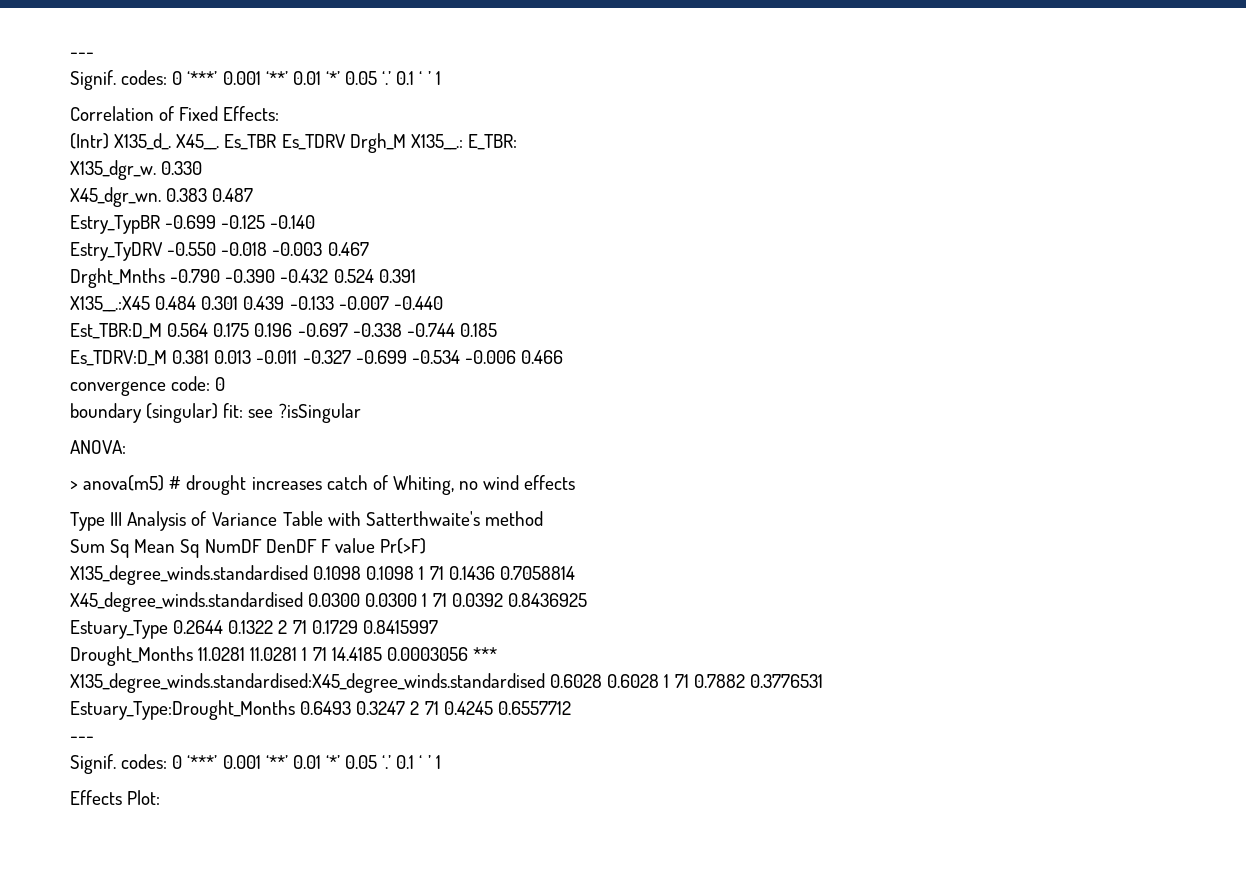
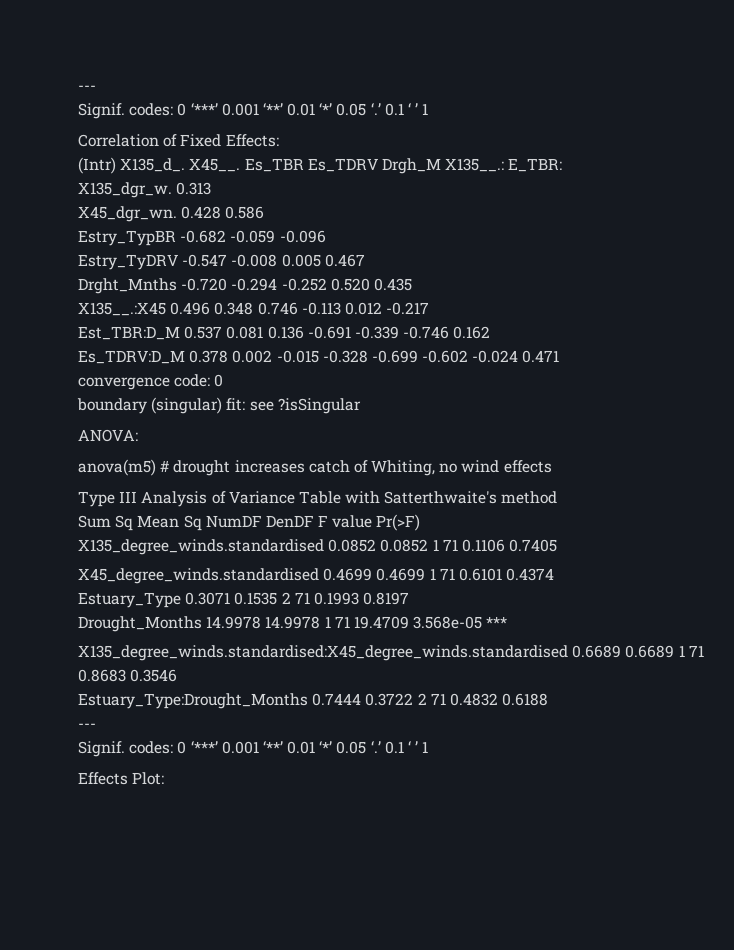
[161,161,203,175] 0.330 -> [176,182,212,195] 0.313
[166,188,254,202] 0.383 0.487 -> [181,206,265,219] 0.428 0.586
[165,215,316,229] [70,242,369,261] [70,268,416,288] [70,296,443,312] [70,323,497,339] [70,350,564,366] -0.699 -0.125 -0.140 // Estry_TyDRV -0.550 -0.018 -0.003 0.467 // Drght_Mnths -0.790 -0.390 -0.432 0.524 0.391 // X135__.:X45 0.484 0.301 0.439 -0.133 -0.007 -0.440 // Est_TBR:D_M 0.564 0.175 0.196 -0.697 -0.338 -0.744 0.185 // Es_TDRV:D_M 0.381 0.013 -0.011 -0.327 -0.699 -0.534 -0.006 0.466 -> [180,230,326,243] [78,254,365,270] [78,278,412,294] [78,302,430,316] [78,326,491,340] [78,350,560,364] -0.682 -0.059 -0.096 // Estry_TyDRV -0.547 -0.008 0.005 0.467 // Drght_Mnths -0.720 -0.294 -0.252 0.520 0.435 // X135__.:X45 0.496 0.348 0.746 -0.113 0.012 -0.217 // Est_TBR:D_M 0.537 0.081 0.136 -0.691 -0.339 -0.746 0.162 // Es_TDRV:D_M 0.378 0.002 -0.015 -0.328 -0.699 -0.602 -0.024 0.471
[70,481,78,490] > -> (138, 435) none
[313,566,575,580] [70,592,587,612] [70,620,438,639] [70,646,497,666] [70,673,823,693] [70,700,571,720] 0.1098 0.1098 1 71 0.1436 0.7058814 // X45_degree_winds.standardised 0.0300 0.0300 1 71 0.0392 0.8436925 // Estuary_Type 0.2644 0.1322 2 71 0.1729 0.8415997 // Drought_Months 11.0281 11.0281 1 71 14.4185 0.0003056 *** // X135_degree_winds.standardised:X45_degree_winds.standardised 0.6028 0.6028 1 71 0.7882 0.3776531 // Estuary_Type:Drought_Months 0.6493 0.3247 2 71 0.4245 0.6557712 -> [328,539,558,552] [78,568,555,584] [78,592,410,608] [78,616,508,632] [78,645,704,661] [78,669,178,682] [78,693,549,709] 0.0852 0.0852 1 71 0.1106 0.7405 // X45_degree_winds.standardised 0.4699 0.4699 1 71 0.6101 0.4374 // Estuary_Type 0.3071 0.1535 2 71 0.1993 0.8197 // Drought_Months 14.9978 14.9978 1 71 19.4709 3.568e-05 *** // X135_degree_winds.standardised:X45_degree_winds.standardised 0.6689 0.6689 1 71 0.8683 0.3546 // Estuary_Type:Drought_Months 0.7444 0.3722 2 71 0.4832 0.6188

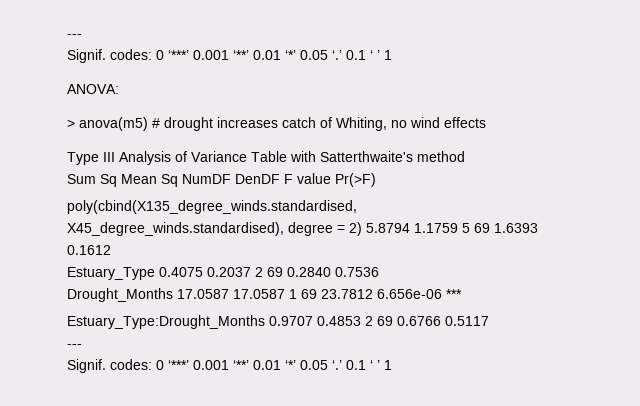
[78,134,279,147] [78,157,563,174] [78,182,212,198] [78,206,265,222] [78,230,326,246] [78,254,365,270] [78,278,412,294] [78,302,430,316] [78,326,491,340] [78,350,560,364] [78,374,224,390] [77,397,361,414] // Correlation of Fixed Effects: // (Intr) X135_d_. X45__. Es_TBR Es_TDRV Drgh_M X135__.: E_TBR: // X135_dgr_w. 0.313 // X45_dgr_wn. 0.428 0.586 // Estry_TypBR -0.682 -0.059 -0.096 // Estry_TyDRV -0.547 -0.008 0.005 0.467 // Drght_Mnths -0.720 -0.294 -0.252 0.520 0.435 // X135__.:X45 0.496 0.348 0.746 -0.113 0.012 -0.217 // Est_TBR:D_M 0.537 0.081 0.136 -0.691 -0.339 -0.746 0.162 // Es_TDRV:D_M 0.378 0.002 -0.015 -0.328 -0.699 -0.602 -0.024 0.471 // convergence code: 0 // boundary (singular) fit: see ?isSingular -> (392, 55) none
(138, 435) none -> [67,119,75,128] >
[78,539,558,555] [78,568,555,584] [78,592,410,608] [78,616,508,632] [78,645,704,661] [78,669,178,682] [78,693,549,709] X135_degree_winds.standardised 0.0852 0.0852 1 71 0.1106 0.7405 // X45_degree_winds.standardised 0.4699 0.4699 1 71 0.6101 0.4374 // Estuary_Type 0.3071 0.1535 2 71 0.1993 0.8197 // Drought_Months 14.9978 14.9978 1 71 19.4709 3.568e-05 *** // X135_degree_winds.standardised:X45_degree_winds.standardised 0.6689 0.6689 1 71 0.8683 0.3546 // Estuary_Type:Drought_Months 0.7444 0.3722 2 71 0.4832 0.6188 -> [67,200,357,214] [67,222,538,236] [67,245,111,255] [67,267,379,280] [67,288,462,302] [67,315,489,329] poly(cbind(X135_degree_winds.standardised, X45_degree_winds.standardised), degree = 2) 5.8794 1.1759 5 69 1.6393 0.1612 // Estuary_Type 0.4075 0.2037 2 69 0.2840 0.7536 // Drought_Months 17.0587 17.0587 1 69 23.7812 6.656e-06 *** // Estuary_Type:Drought_Months 0.9707 0.4853 2 69 0.6766 0.5117
[78,772,165,785] // Effects Plot: -> (392, 365) none

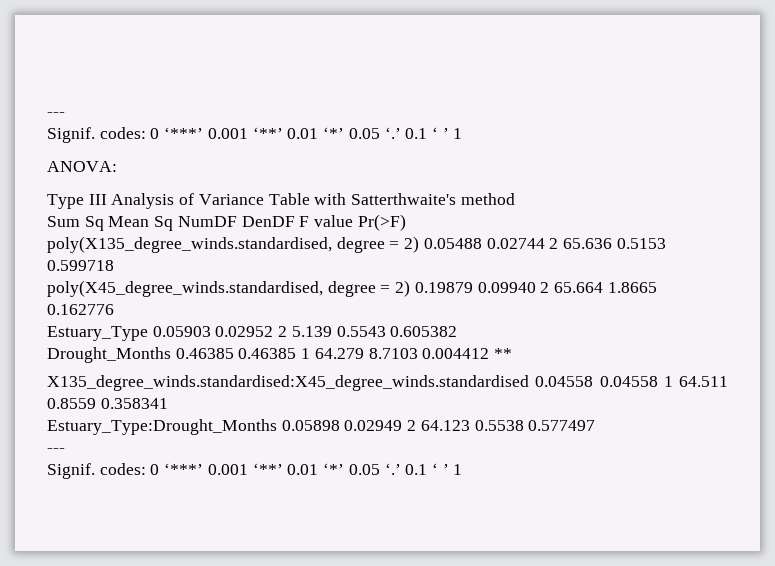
[67,117,486,131] // > anova(m5) # drought increases catch of Whiting, no wind effects -> (117, 166) none
[67,200,357,214] [67,222,538,236] [67,245,111,255] [67,267,379,280] [67,288,462,302] [67,315,489,329] poly(cbind(X135_degree_winds.standardised, X45_degree_winds.standardised), degree = 2) 5.8794 1.1759 5 69 1.6393 0.1612 // Estuary_Type 0.4075 0.2037 2 69 0.2840 0.7536 // Drought_Months 17.0587 17.0587 1 69 23.7812 6.656e-06 *** // Estuary_Type:Drought_Months 0.9707 0.4853 2 69 0.6766 0.5117 -> [47,236,666,253] [47,260,114,271] [47,280,657,297] [47,304,114,315] [47,326,458,341] [47,347,513,363] [47,375,728,391] [47,398,168,409] [47,419,596,435] poly(X135_degree_winds.standardised, degree = 2) 0.05488 0.02744 2 65.636 0.5153 0.599718 // poly(X45_degree_winds.standardised, degree = 2) 0.19879 0.09940 2 65.664 1.8665 0.162776 // Estuary_Type 0.05903 0.02952 2 5.139 0.5543 0.605382 // Drought_Months 0.46385 0.46385 1 64.279 8.7103 0.004412 ** // X135_degree_winds.standardised:X45_degree_winds.standardised 0.04558 0.04558 1 64.511 0.8559 0.358341 // Estuary_Type:Drought_Months 0.05898 0.02949 2 64.123 0.5538 0.577497

